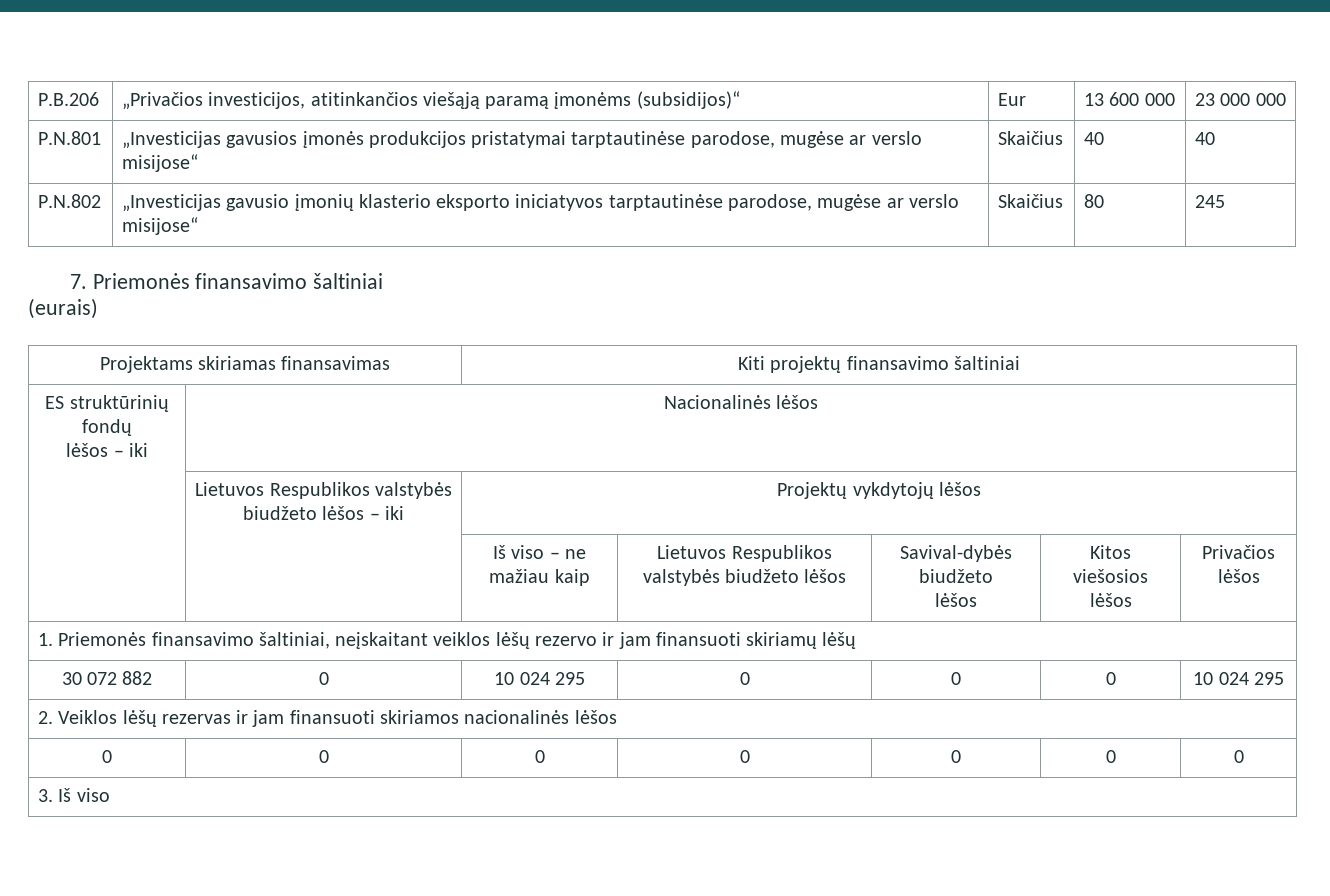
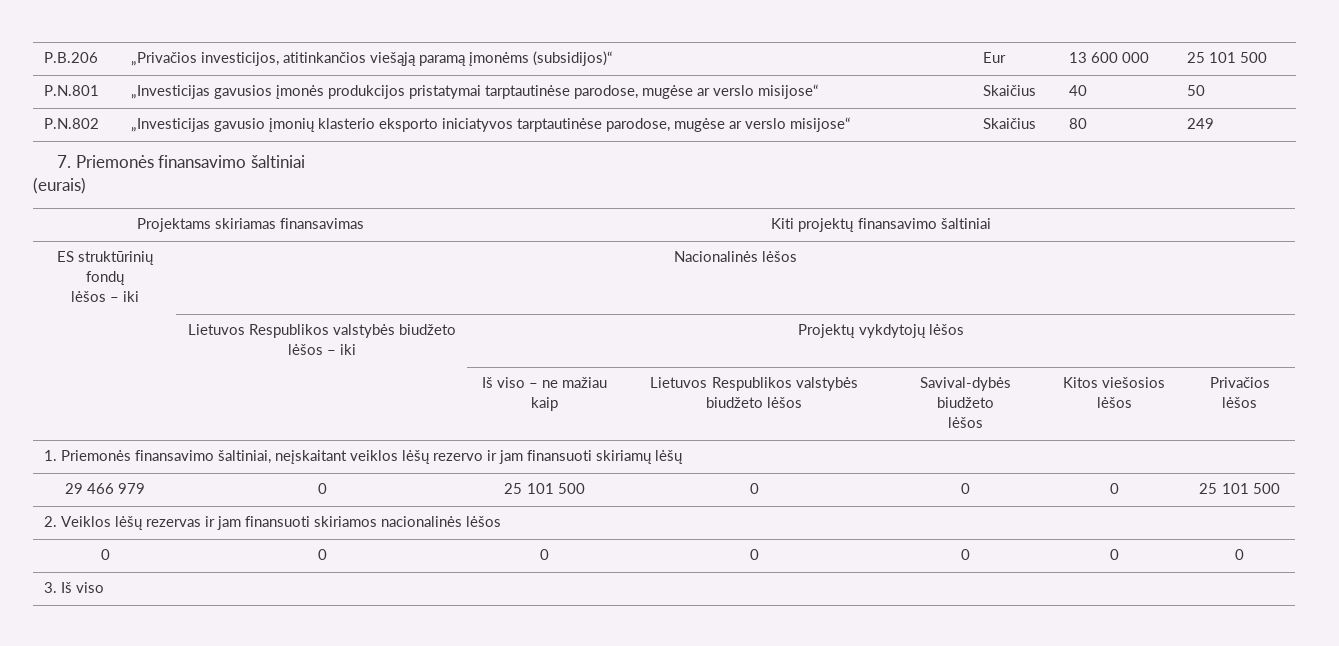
[1195,93,1286,106] 23 000 000 -> [1186,52,1267,63] 25 101 500
[1195,132,1216,145] 40 -> [1186,85,1205,96] 50
[1195,195,1226,208] 245 -> [1186,118,1214,129] 249
[61,671,153,685] [318,672,329,685] [494,672,585,685] [739,672,750,685] [951,672,961,685] [1105,672,1116,685] [1193,672,1284,685] 30 072 882 | 0 | 10 024 295 | 0 | 0 | 0 | 10 024 295 -> [64,483,146,494] [317,483,327,494] [504,483,585,494] [749,483,759,494] [960,483,970,494] [1109,483,1119,494] [1199,483,1280,494] 29 466 979 | 0 | 25 101 500 | 0 | 0 | 0 | 25 101 500

